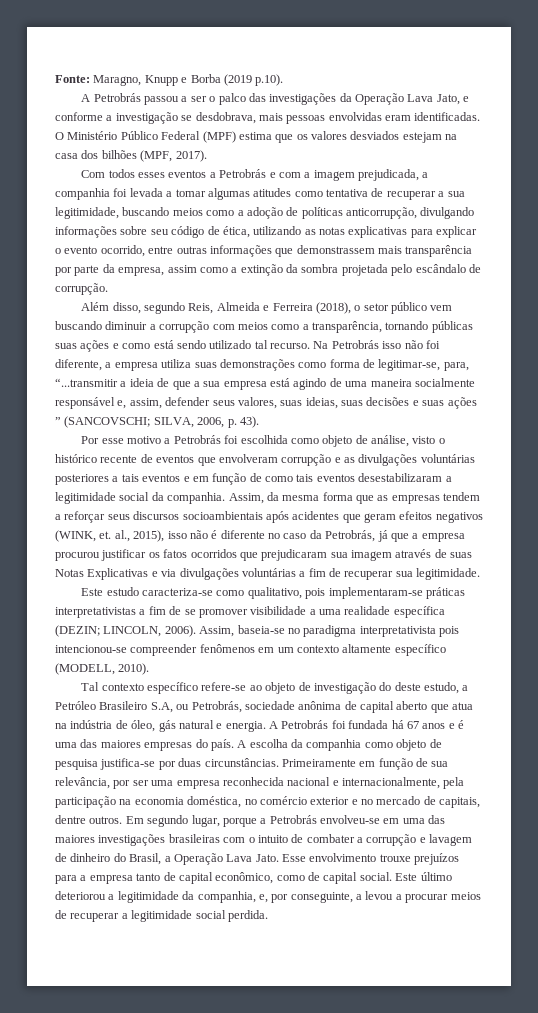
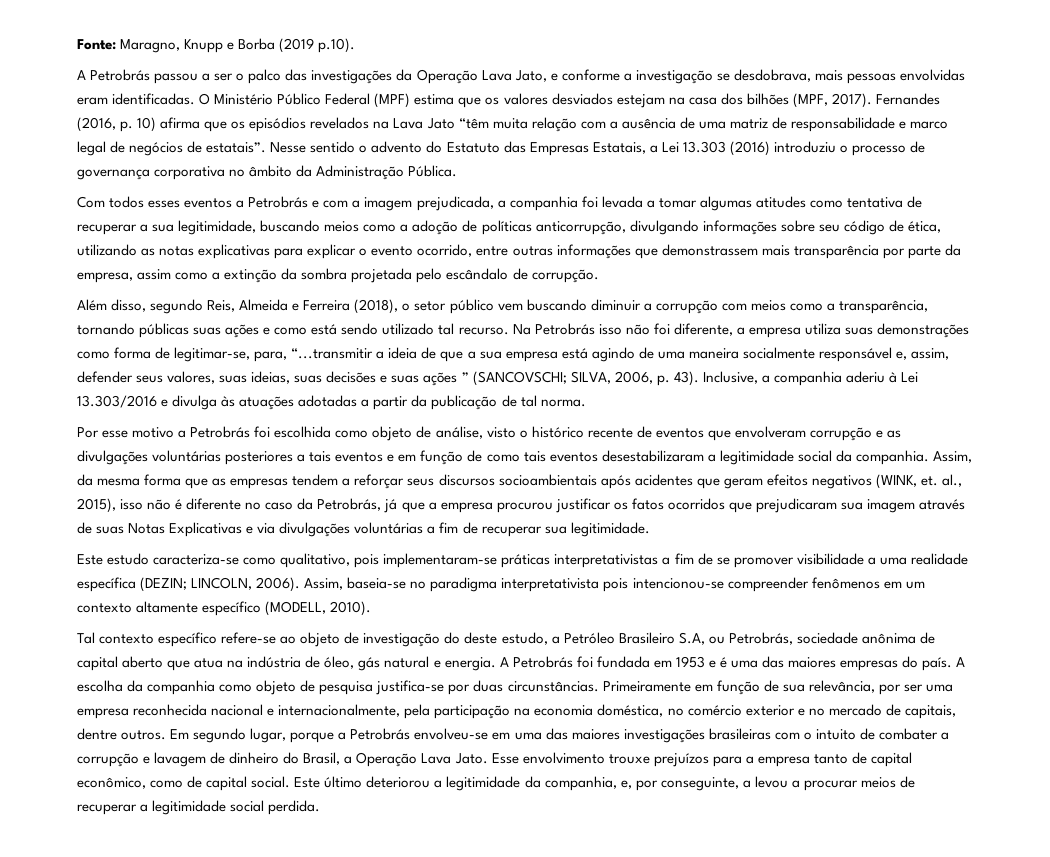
(207, 156) none -> [875,93,940,105] [77,117,949,132] [77,141,926,156] [77,165,458,180] Fernandes (2016, p. 10) afirma que os episódios revelados na Lava Jato “têm muita relação com a ausência de uma matriz de responsabilidade e marco legal de negócios de estatais”. Nesse sentido o advento do Estatuto das Empresas Estatais, a Lei 13.303 (2016) introduziu o processo de governança corporativa no âmbito da Administração Pública.
(259, 422) none -> [702,371,919,386] [77,395,586,410] Inclusive, a companhia aderiu à Lei 13.303/2016 e divulga às atuações adotadas a partir da publicação de tal norma.
[391,720,446,729] há 67 anos -> [653,656,705,668] em 1953

